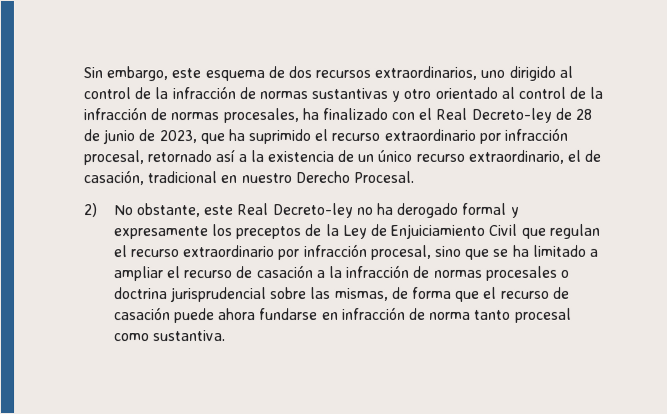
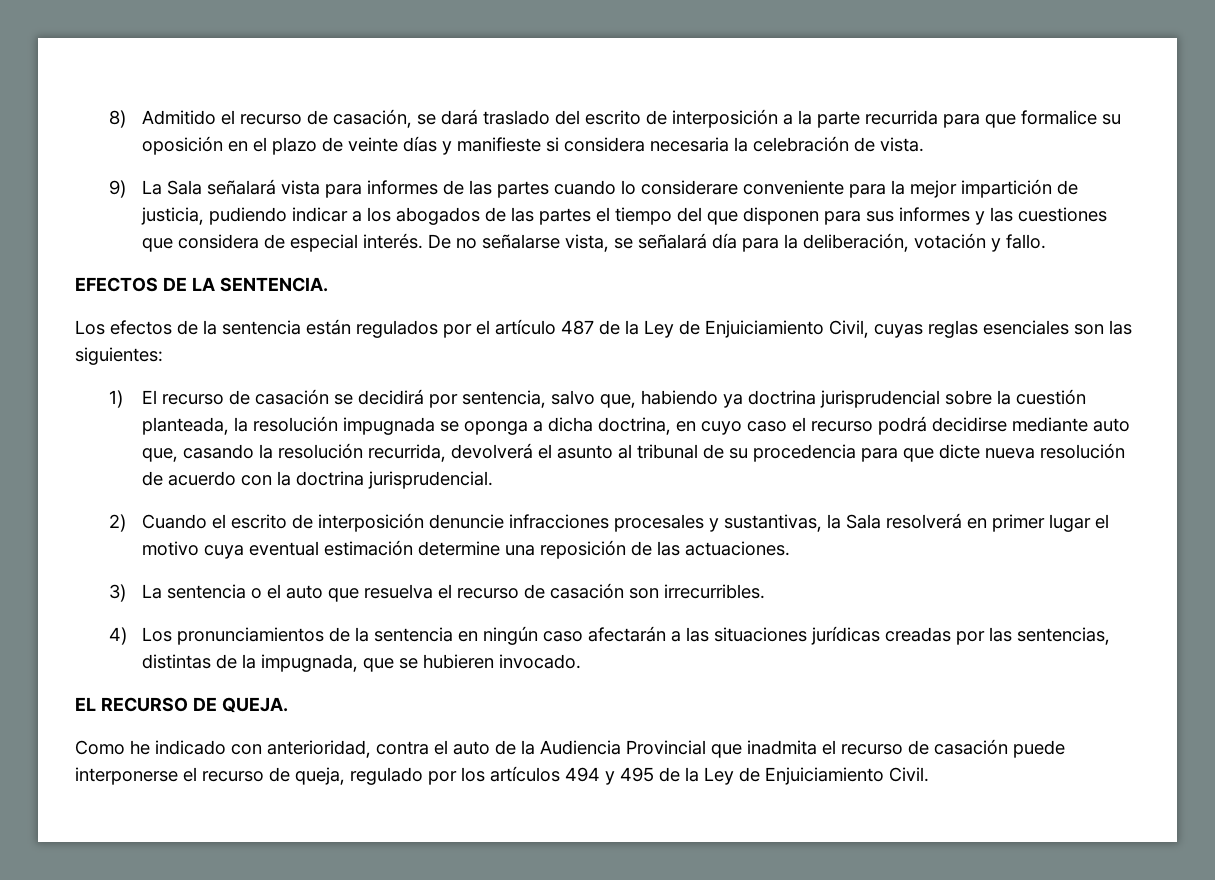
[83,65,573,82] [83,86,604,102] [83,107,593,124] [83,127,569,145] [83,149,602,166] [83,170,414,186] [83,202,520,219] [113,223,601,240] [113,243,599,261] [113,264,570,282] [113,286,481,303] Sin embargo, este esquema de dos recursos extraordinarios, uno dirigido al control de la infracción de normas sustantivas y otro orientado al control de la infracción de normas procesales, ha finalizado con el Real Decreto-ley de 28 de junio de 2023, que ha suprimido el recurso extraordinario por infracción procesal, retornado así a la existencia de un único recurso extraordinario, el de casación, tradicional en nuestro Derecho Procesal. // 2) No obstante, este Real Decreto-ley no ha derogado formal y expresamente los preceptos de la Ley de Enjuiciamiento Civil que regulan el recurso extraordinario por infracción procesal, sino que se ha limitado a ampliar el recurso de casación a la infracción de normas procesales o doctrina jurisprudencial sobre las mismas, de forma que -> [108,109,1122,128] [142,136,925,155] [108,179,1079,198] [141,207,1108,225] [142,233,1047,252] [75,277,328,292] [75,319,1132,338] [75,347,163,365] [108,389,1087,408] [142,416,1131,435] [142,443,1126,462] [142,471,494,489] [108,513,1110,532] [142,540,791,559] [108,583,766,602] [108,626,1111,645] [142,654,582,672] [75,697,288,713] [75,740,817,758] 8) Admitido el recurso de casación, se dará traslado del escrito de interposición a la parte recurrida para que formalice su oposición en el plazo de veinte días y manifieste si considera necesaria la celebración de vista. // 9) La Sala señalará vista para informes de las partes cuando lo considerare conveniente para la mejor impartición de justicia, pudiendo indicar a los abogados de las partes el tiempo del que disponen para sus informes y las cuestiones que considera de especial interés. De no señalarse vista, se señalará día para la deliberación, votación y fallo. // EFECTOS DE LA SENTENCIA. // Los efectos de la sentencia están regulados por el artículo 487 de la Ley de Enjuiciamiento Civil, cuyas reglas esenciales son las siguientes: // 1) El recurso de casación se decidirá por sentencia, salvo que, habiendo ya doctrina jurisprudencial sobre la cuestión planteada, la resolución impugnada se oponga a dicha doctrina, en cuyo caso el recurso podrá decidirse mediante auto que, casando la resolución recurrida, devolverá el asunto al tribunal de su procedencia para que dicte nueva resolución de acuerdo con la doctrina jurisprudencial. // 2) Cuando el escrito de interposición denuncie infracciones procesales y sustantivas, la Sala resolverá en primer lugar el motivo cuya eventual estimación determine una reposición de las actuaciones. // 3) La sentencia o el auto que resuelva el recurso de casación son irrecurribles. // 4) Los pronunciamientos de la sentencia en ningún caso afectarán a las situaciones jurídicas creadas por las sentencias, distintas de la impugnada, que se hubieren invocado. // EL RECURSO DE QUEJA. // Como he indicado con anterioridad, contra el auto de la Audiencia Provincial que inadmita
[218,306,572,323] [113,330,227,342] ahora fundarse en infracción de norma tanto procesal como sustantiva. -> [75,766,929,785] interponerse el recurso de queja, regulado por los artículos 494 y 495 de la Ley de Enjuiciamiento Civil.

